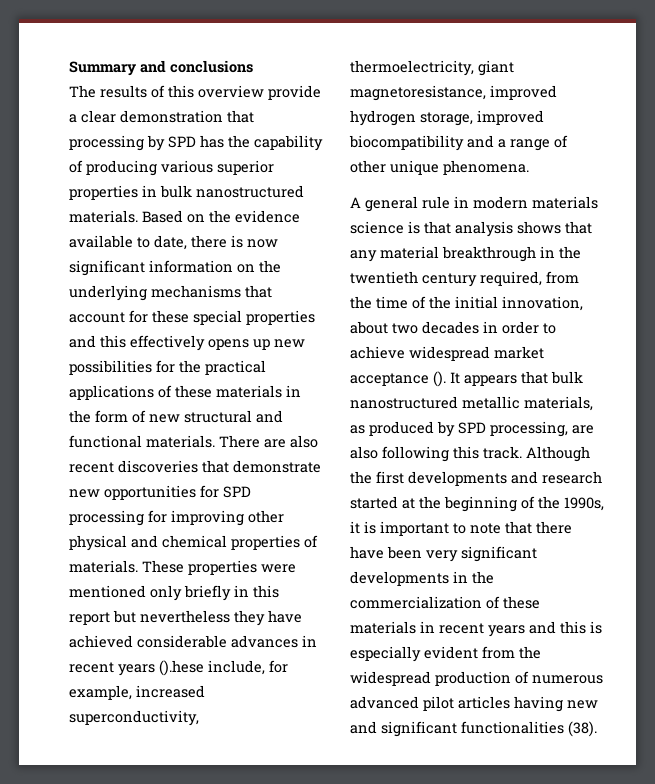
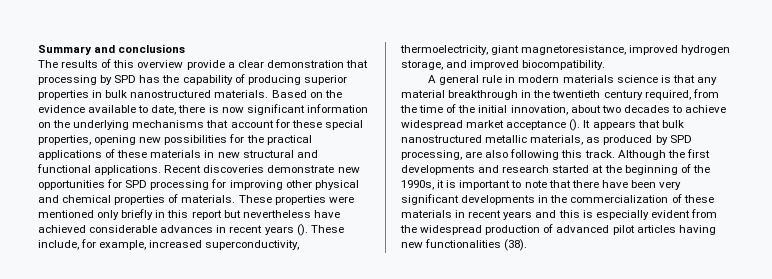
[161,160,213,173] various -> (301, 80) none
[246,310,315,325] [69,335,270,351] properties and this effectively opens up -> [38,135,137,145] properties, opening
[69,410,146,423] the form of -> (215, 154) none
[146,435,318,448] [69,460,229,473] materials. There are also recent discoveries that -> [94,165,265,175] applications. Recent discoveries
[234,610,265,626] they -> (311, 214) none
[159,660,204,676] ().hese -> [296,224,344,236] (). These
[477,110,544,125] [349,135,568,151] [350,160,529,175] improved biocompatibility and a range of other unique phenomena. -> [446,60,606,70] and improved biocompatibility.
[455,221,592,237] analysis shows that -> (695, 79) none
[483,321,539,334] in order -> (670, 109) none
[532,675,603,684] numerous -> (554, 228) none
[350,721,457,737] and significant -> (423, 245) none

